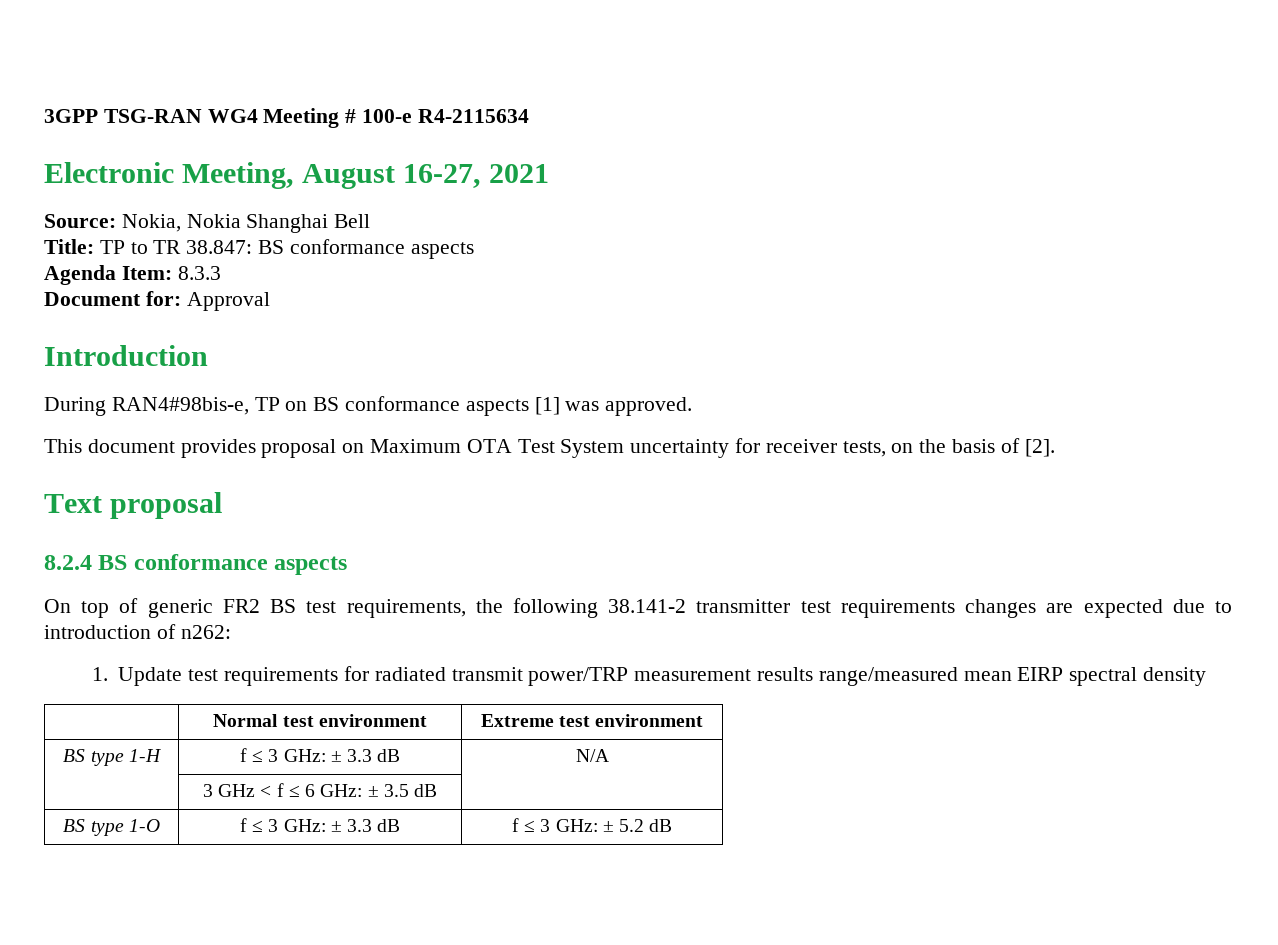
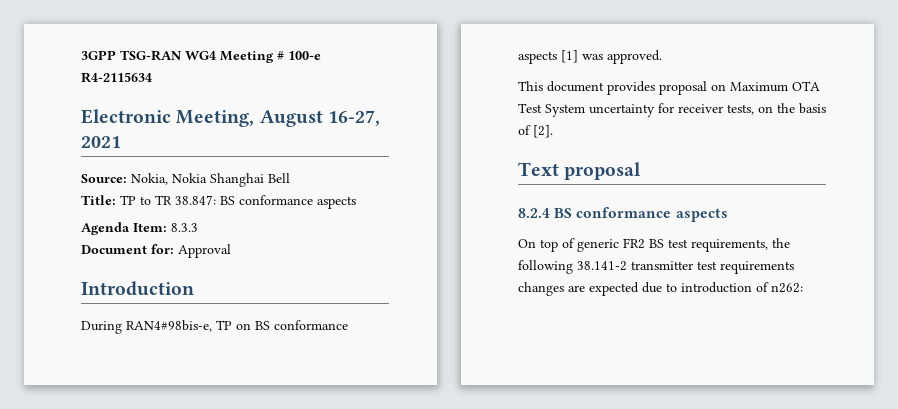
[91,666,1206,686] [213,714,427,727] [480,714,704,727] [63,749,161,766] [239,748,401,762] [575,749,609,762] [202,783,438,797] [63,819,160,836] [239,818,401,832] [511,818,673,832] // 1. Update test requirements for radiated transmit power/TRP measurement results range/measured mean EIRP spectral density // | Normal test environment | Extreme test environment // BS type 1-H | f ≤ 3 GHz: ± 3.3 dB | N/A // | 3 GHz < f ≤ 6 GHz: ± 3.5 dB | // BS type 1-O | f ≤ 3 GHz: ± 3.3 dB | f ≤ 3 GHz: ± 5.2 dB -> (803, 288) none

